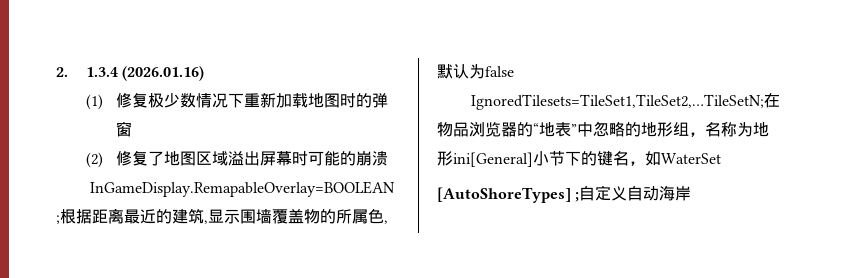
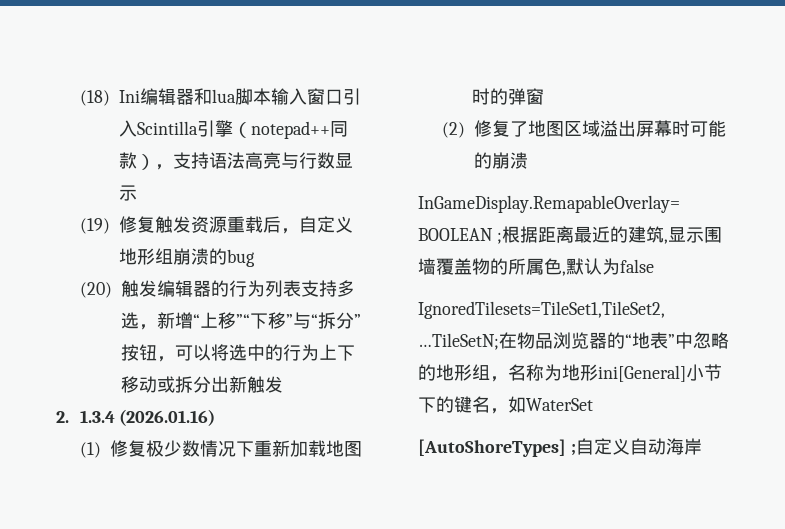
(56, 72) none -> [79,88,361,106] [118,120,348,139] [118,152,353,170] [118,185,137,201] [79,216,353,234] [118,248,255,267] [79,280,355,298] [120,312,361,330] [120,344,355,362] [120,376,283,393] (18) Ini编辑器和lua脚本输入窗口引入Scintilla引擎（notepad++同款），支持语法高亮与行数显示 // (19)修复触发资源重载后，自定义地形组崩溃的bug // (20)触发编辑器的行为列表支持多选，新增“上移”“下移”与“拆分”按钮，可以将选中的行为上下移动或拆分出新触发 //

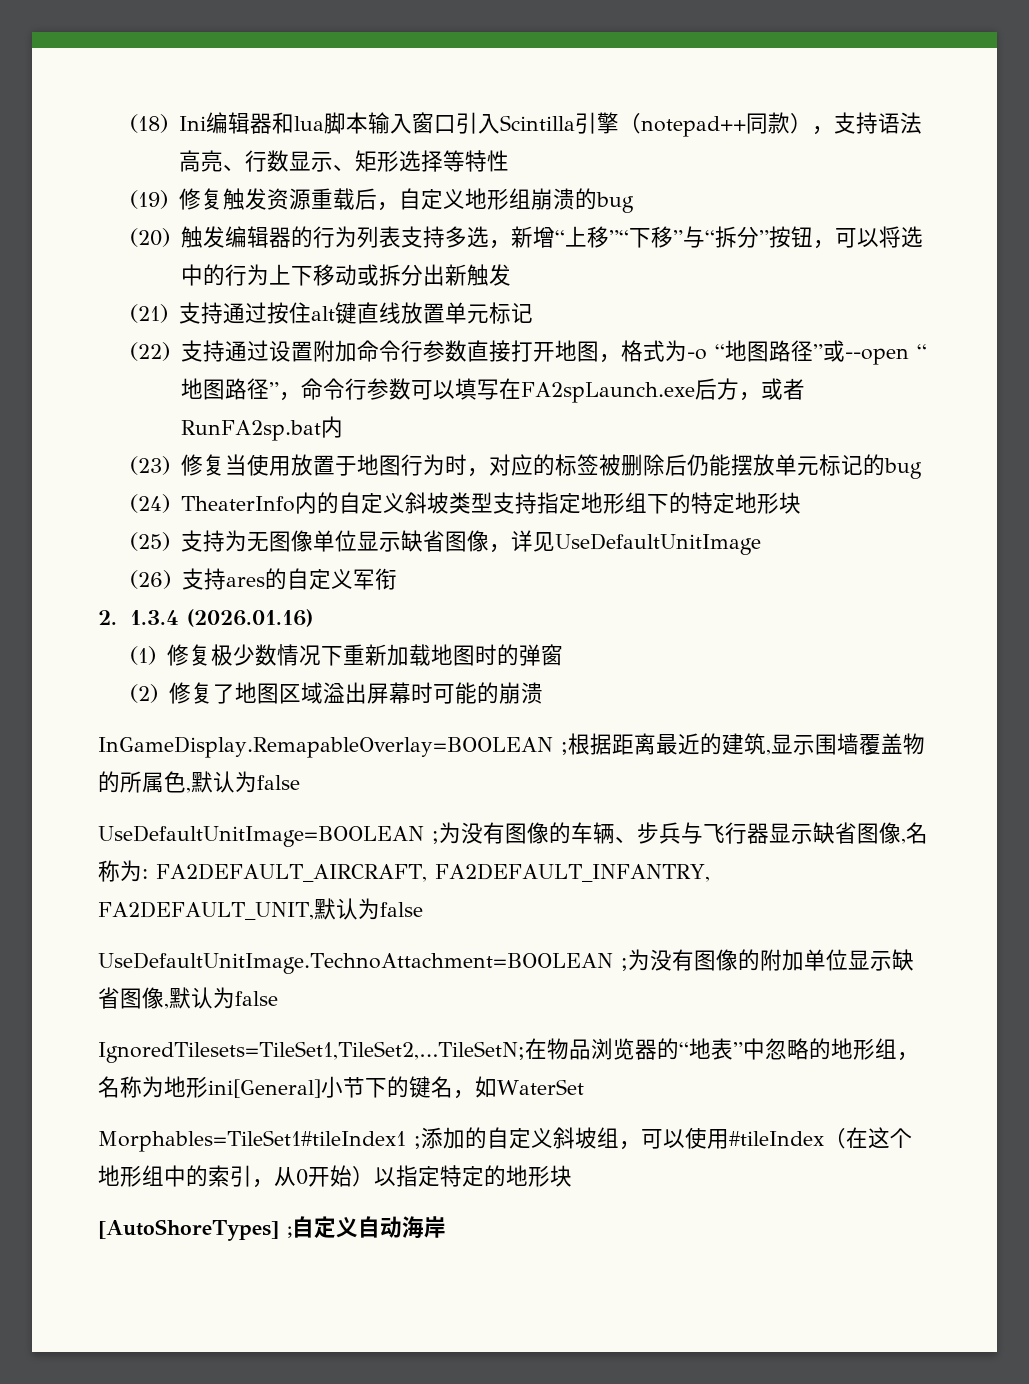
[280,152,299,169] 与 -> [223,164,246,171] 、
(137, 193) none -> [333,150,510,172] 、矩形选择等特性
(283, 384) none -> [130,302,534,324] [130,340,928,365] [181,378,806,403] [181,416,344,441] [130,454,923,479] [130,492,802,514] [130,530,762,555] [130,568,398,590] // (21)支持通过按住alt键直线放置单元标记 // (22)支持通过设置附加命令行参数直接打开地图，格式为-o “地图路径”或--open “地图路径”，命令行参数可以填写在FA2spLaunch.exe后方，或者RunFA2sp.bat内 // (23)修复当使用放置于地图行为时，对应的标签被删除后仍能摆放单元标记的bug // (24) TheaterInfo内的自定义斜坡类型支持指定地形组下的特定地形块 // (25)支持为无图像单位显示缺省图像，详见UseDefaultUnitImage // (26)支持ares的自定义军衔
(654, 266) none -> [98,822,928,847] [98,860,710,882] [98,898,423,920] [98,949,914,974] [98,987,278,1009] // UseDefaultUnitImage=BOOLEAN ;为没有图像的车辆、步兵与飞行器显示缺省图像,名称为: FA2DEFAULT_AIRCRAFT, FA2DEFAULT_INFANTRY, FA2DEFAULT_UNIT,默认为false // UseDefaultUnitImage.TechnoAttachment=BOOLEAN ;为没有图像的附加单位显示缺省图像,默认为false
(593, 404) none -> [98,1127,912,1152] [98,1165,572,1188] // Morphables=TileSet1#tileIndex1 ;添加的自定义斜坡组，可以使用#tileIndex（在这个地形组中的索引，从0开始）以指定特定的地形块

